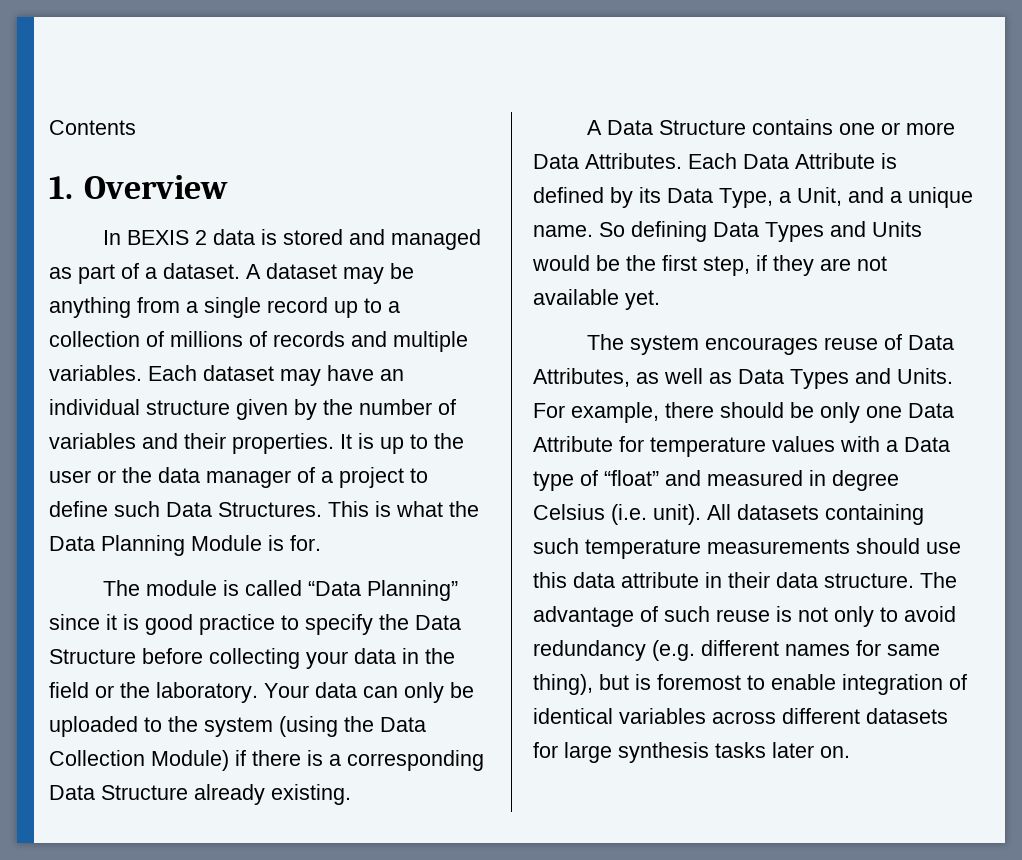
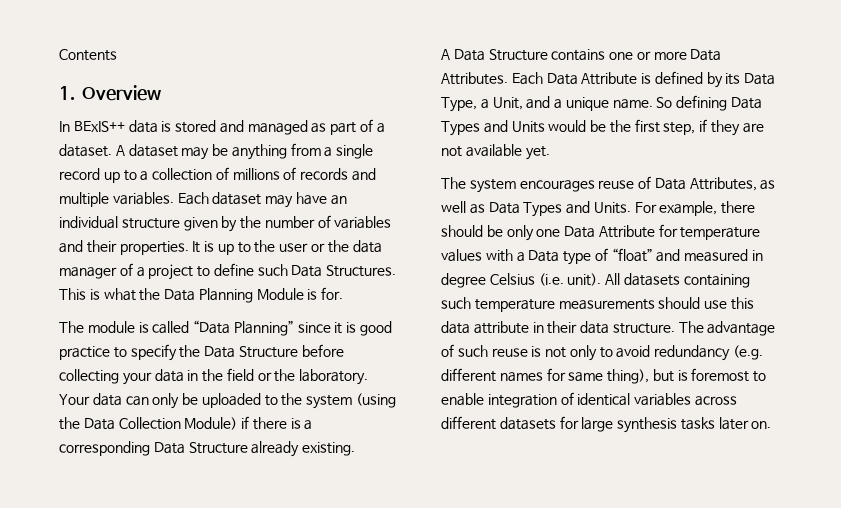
[126,230,207,245] BEXIS 2 -> [73,121,125,132] BExIS++

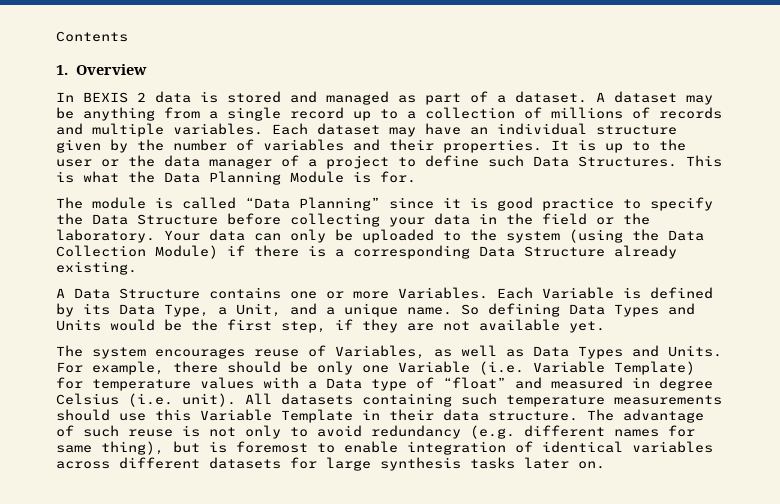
[73,121,125,132] BExIS++ -> [83,92,146,103] BEXIS 2
[690,49,722,61] [441,72,638,85] Data Attributes. Each Data Attribute -> [398,287,614,299] Variables. Each Variable
[654,177,757,191] Data Attributes, -> [335,345,425,359] Variables,
[564,225,655,238] Data Attribute -> [398,361,695,375] Variable (i.e. Variable Template)
[441,321,529,334] data attribute -> [200,409,353,423] Variable Template

